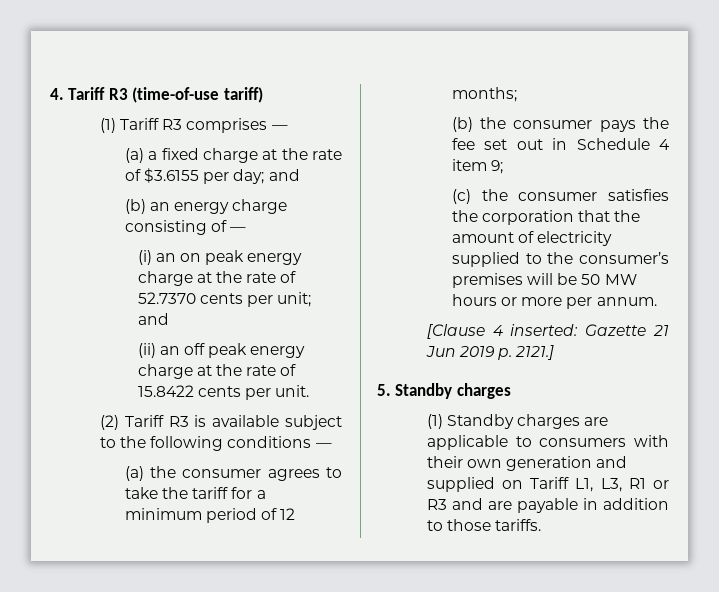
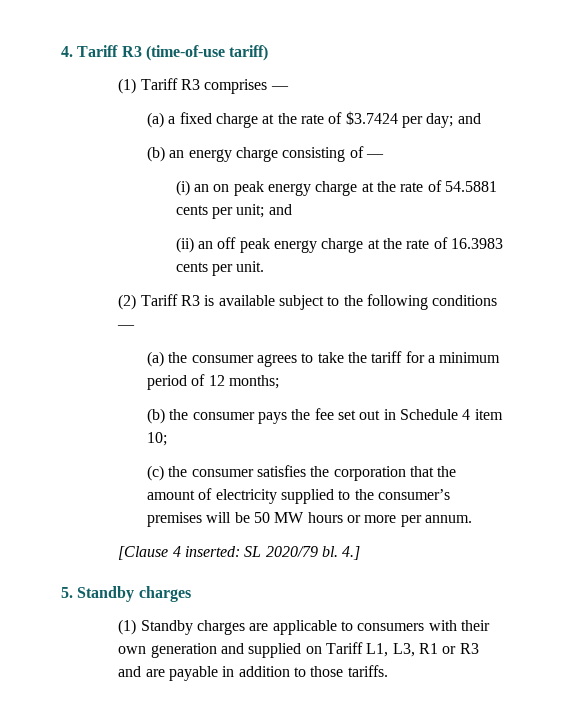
[144,168,200,183] $3.6155 -> [345,111,398,125] $3.7424
[137,292,196,304] 52.7370 -> [444,181,497,192] 54.5881
[137,385,194,397] 15.8422 -> [450,238,503,249] 16.3983
[491,160,504,174] 9; -> [147,432,168,446] 10;
[585,324,669,336] [425,345,555,360] Gazette 21 Jun 2019 p. 2121.] -> [244,546,361,560] SL 2020/79 bl. 4.]

